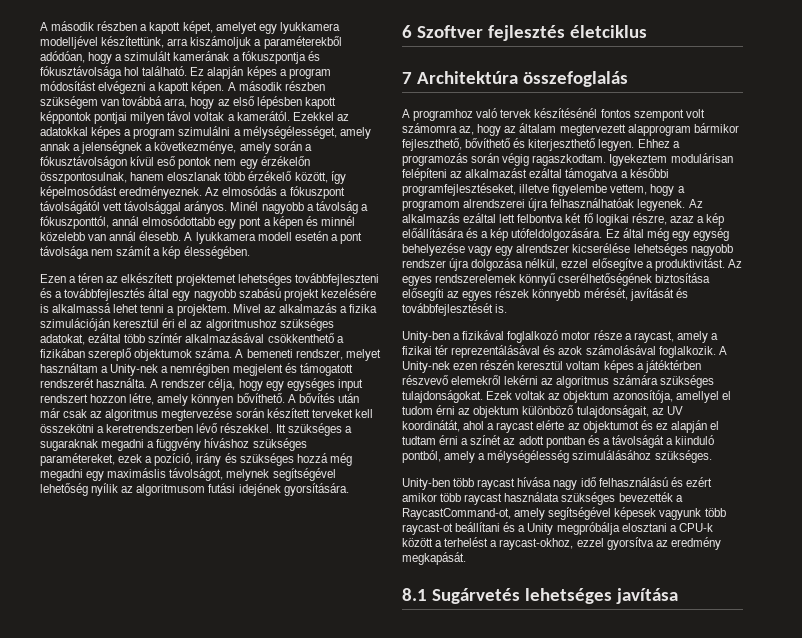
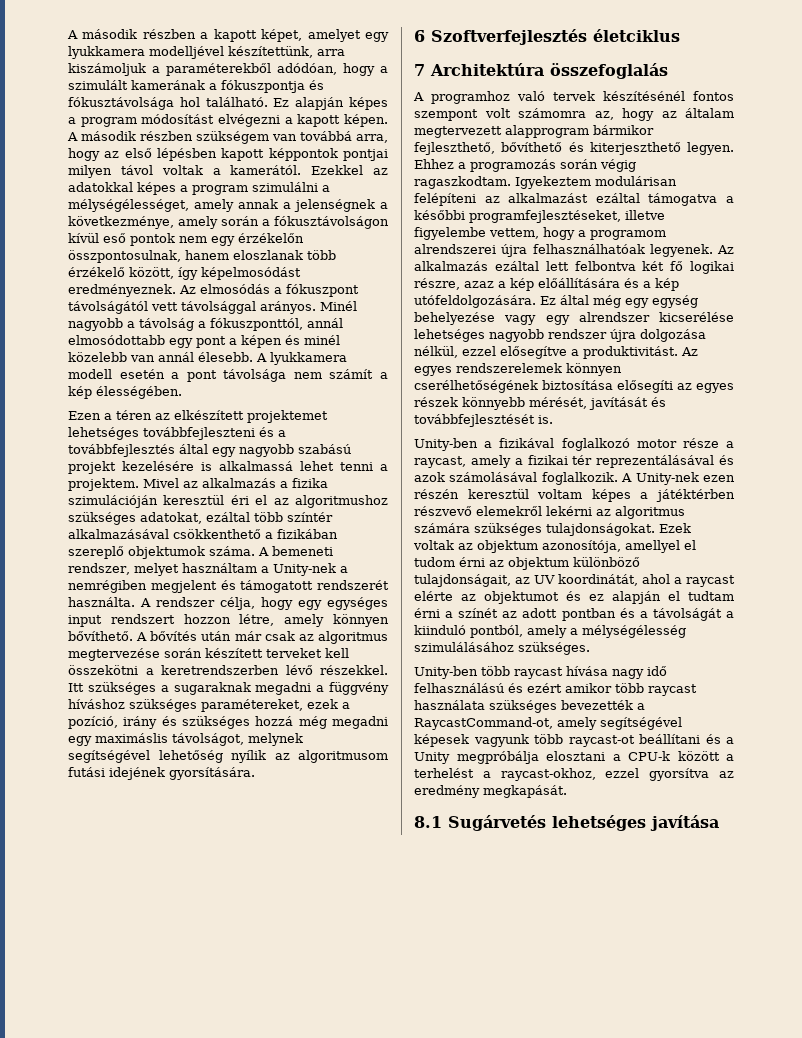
[320,216,355,226] minnél -> [304,335,340,345] minél
[417,25,566,41] Szoftver fejlesztés -> [431,29,587,45] Szoftverfejlesztés
[519,273,556,286] könnyű -> [566,363,622,376] könnyen

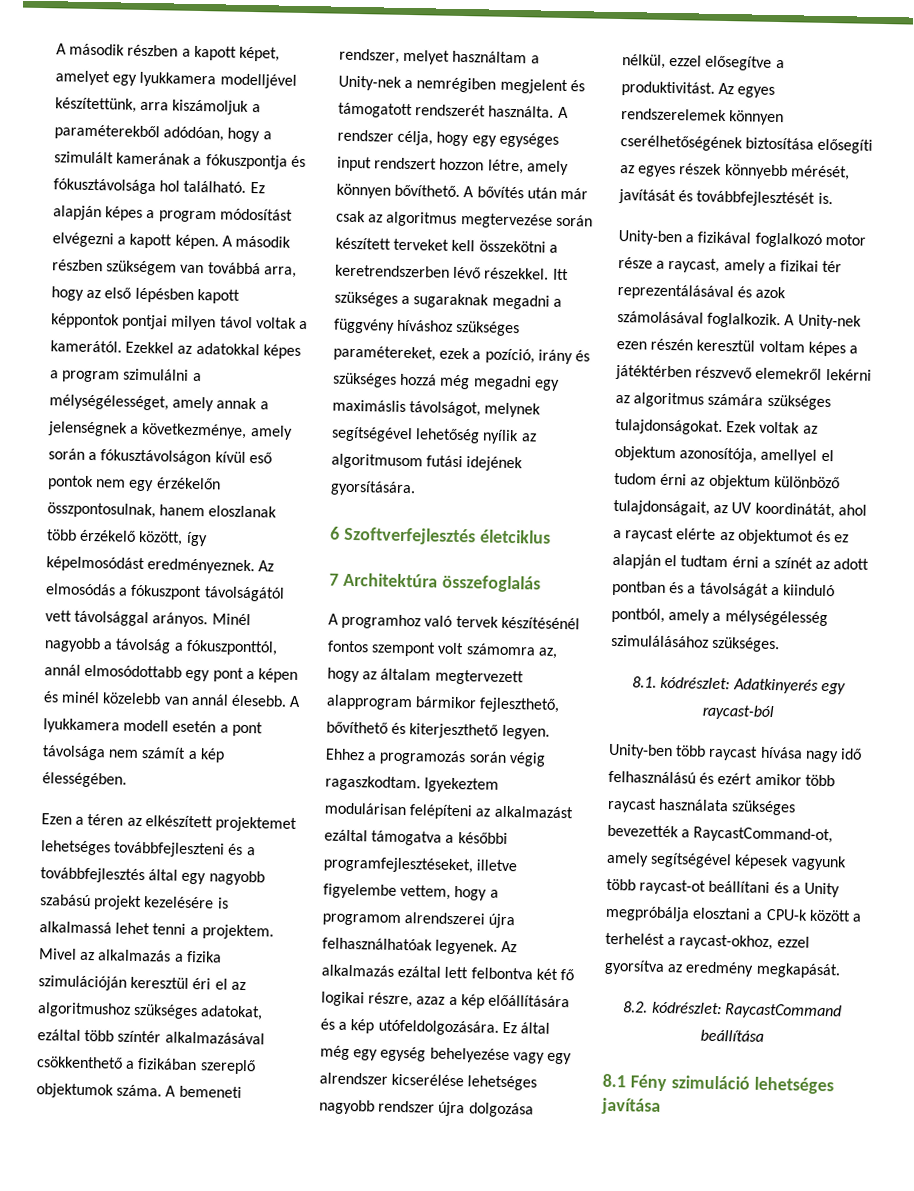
(590, 648) none -> [632,676,846,695] [701,704,774,721] // 8.1. kódrészlet: Adatkinyerés egy raycast-ból
(567, 791) none -> [623,1001,842,1020] [699,1029,764,1042] // 8.2. kódrészlet: RaycastCommand beállítása
[448,815,546,831] Sugárvetés -> [629,1074,750,1092] Fény szimuláció

